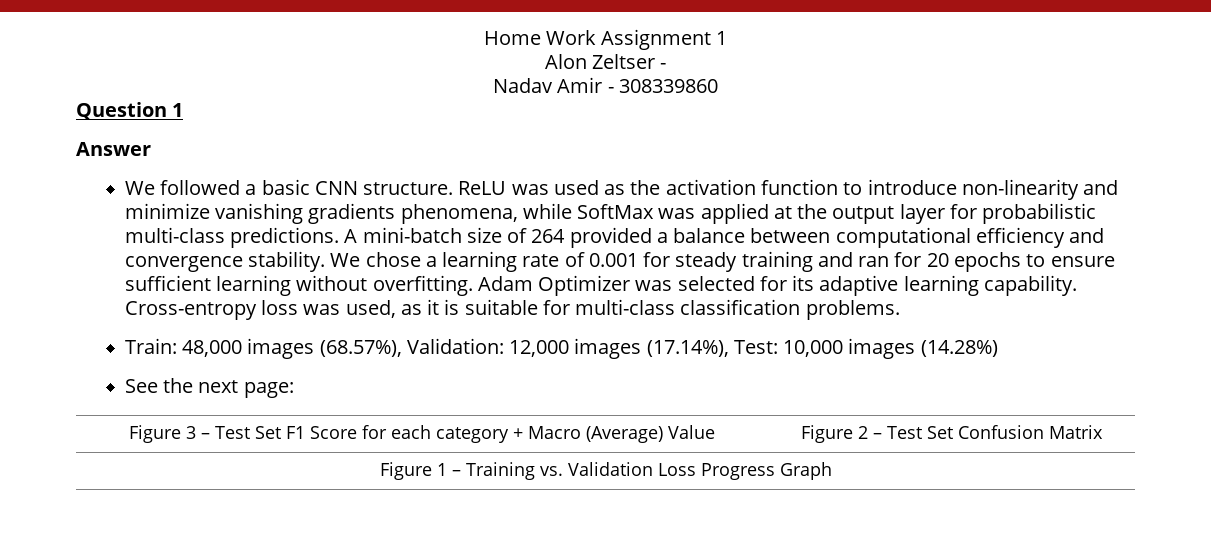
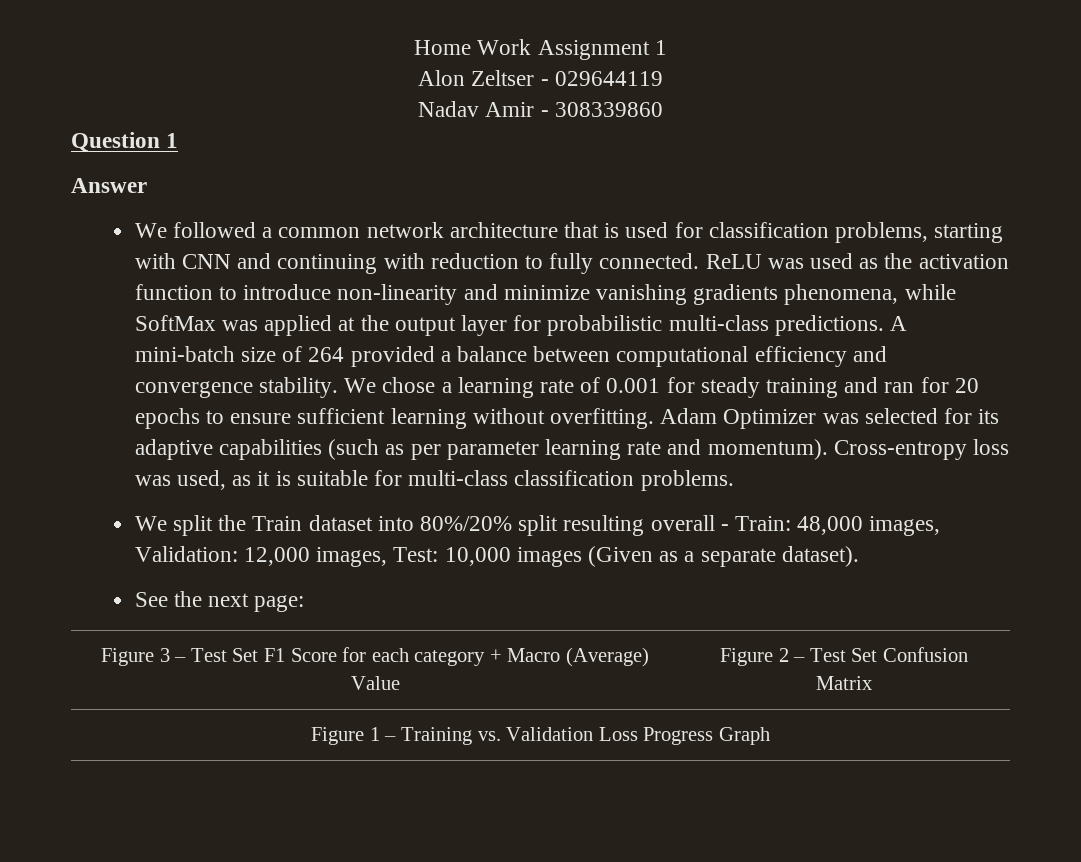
(667, 66) none -> [554,71,663,86] 029644119
[261,179,454,195] basic CNN structure. -> [278,222,1004,243] [134,253,700,274] common network architecture that is used for classification problems, starting with CNN and continuing with reduction to fully connected.
[903,275,1077,296] learning capability. -> [218,439,828,460] capabilities (such as per parameter learning rate and momentum).
[124,338,998,359] Train: 48,000 images (68.57%), Validation: 12,000 images (17.14%), Test: 10,000 images (14.28%) -> [134,515,941,536] [134,546,859,567] We split the Train dataset into 80%/20% split resulting overall - Train: 48,000 images, Validation: 12,000 images, Test: 10,000 images (Given as a separate dataset).

